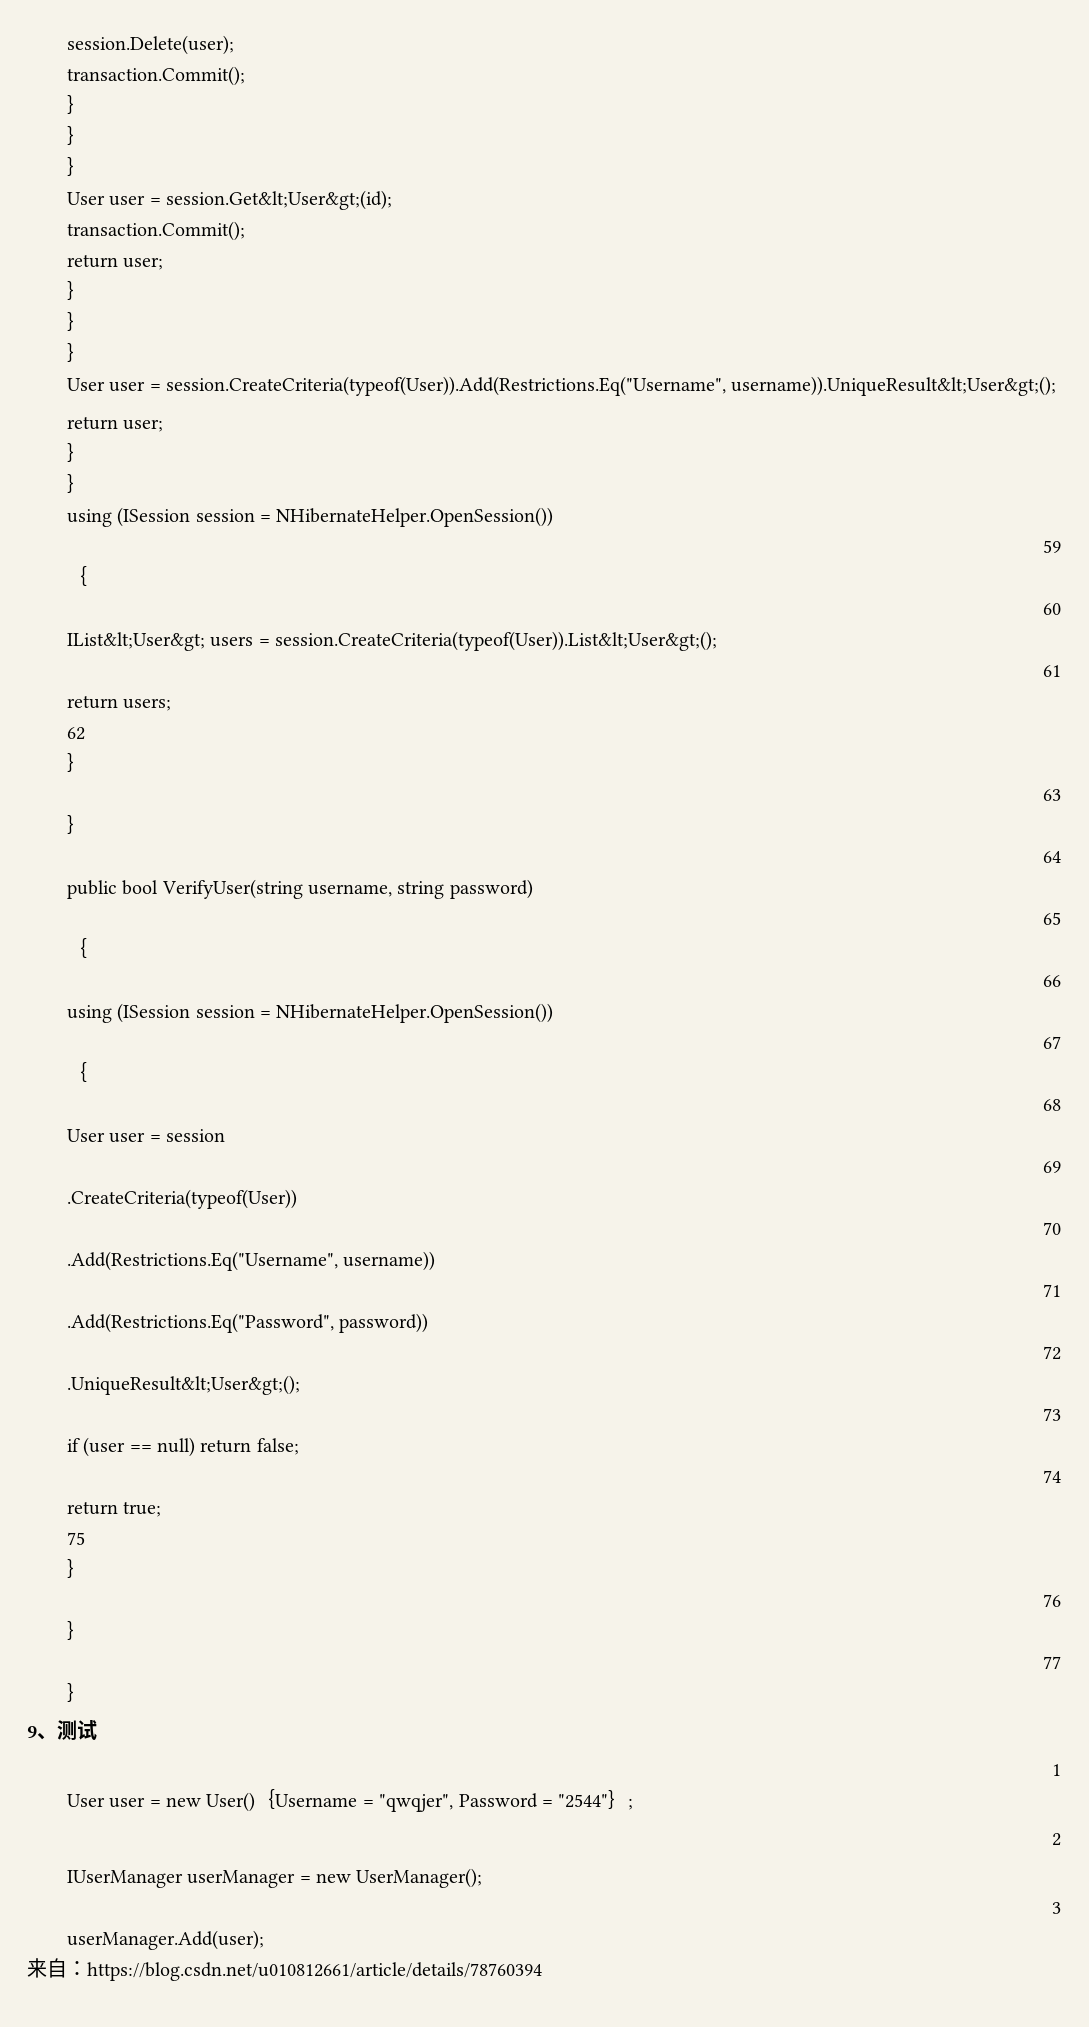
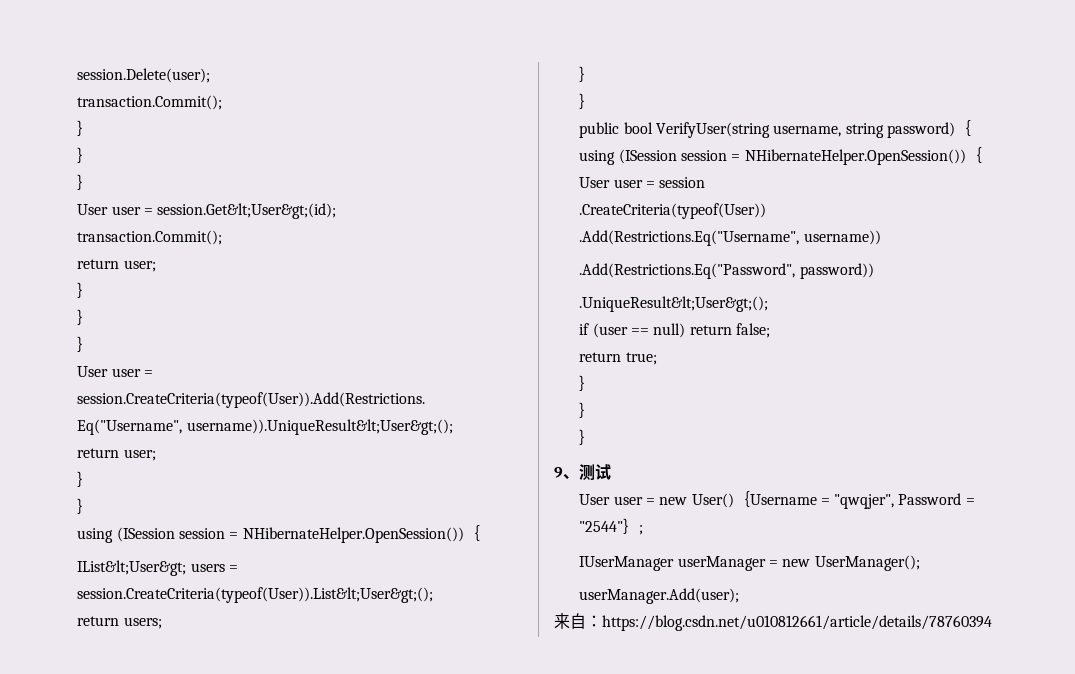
[1043,540,1061,553] [66,566,87,586] [1043,603,1061,615] // 59 // ｛ // 60 -> [463,525,480,541] ｛
[1043,665,1061,677] // 61 -> (434, 595) none
[66,727,85,740] [66,753,87,772] [1043,789,1061,801] [66,815,87,834] [1043,851,1061,863] 62 // ｝ // 63 // ｝ // 64 -> [579,66,596,82] [579,93,596,109] ｝ // ｝
[1043,912,1061,925] [66,938,87,958] [1043,975,1061,987] [66,1003,554,1023] [1043,1036,1061,1049] [66,1062,87,1082] [1043,1099,1061,1111] // 65 // ｛ // 66 // using (ISession session = NHibernateHelper.OpenSession()) // 67 // ｛ // 68 -> [954,120,971,136] [579,147,982,165] ｛ // using (ISession session = NHibernateHelper.OpenSession())｛
[1043,1161,1061,1173] // 69 -> (706, 182) none
[1043,1222,1061,1235] // 70 -> (767, 211) none
[1043,1284,1061,1297] // 71 -> (881, 237) none
[1043,1346,1061,1360] // 72 -> (874, 271) none
[1043,1408,1061,1421] // 73 -> (769, 304) none
[1043,1470,1061,1483] // 74 -> (770, 330) none
[66,1532,85,1545] [66,1559,87,1578] [1043,1594,1061,1607] [66,1621,87,1640] [1043,1656,1061,1669] 75 // ｝ // 76 // ｝ // 77 -> [579,375,596,391] [579,402,596,418] ｝ // ｝
[1052,1764,1061,1776] // 1 -> (611, 472) none
[1052,1833,1061,1846] // 2 -> (644, 530) none
[1052,1902,1061,1914] // 3 -> (920, 563) none

